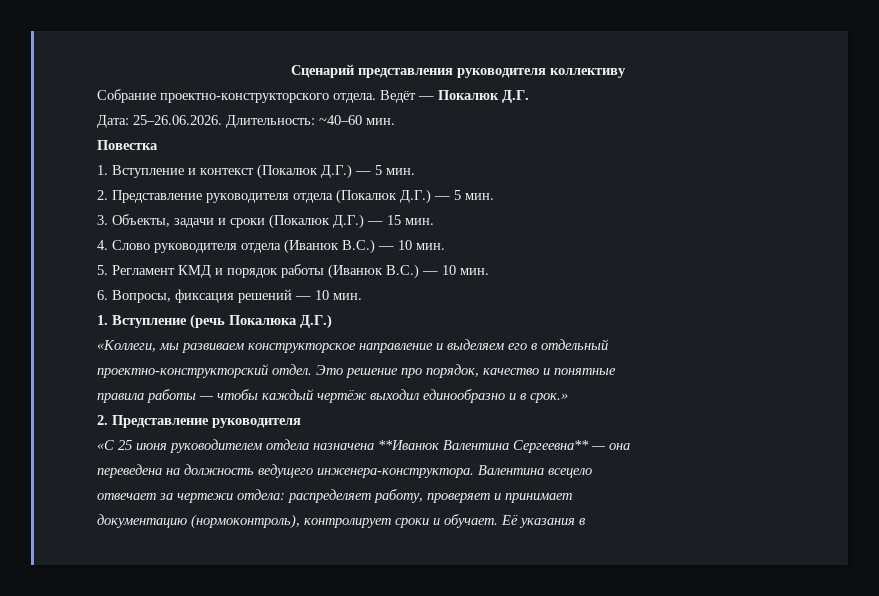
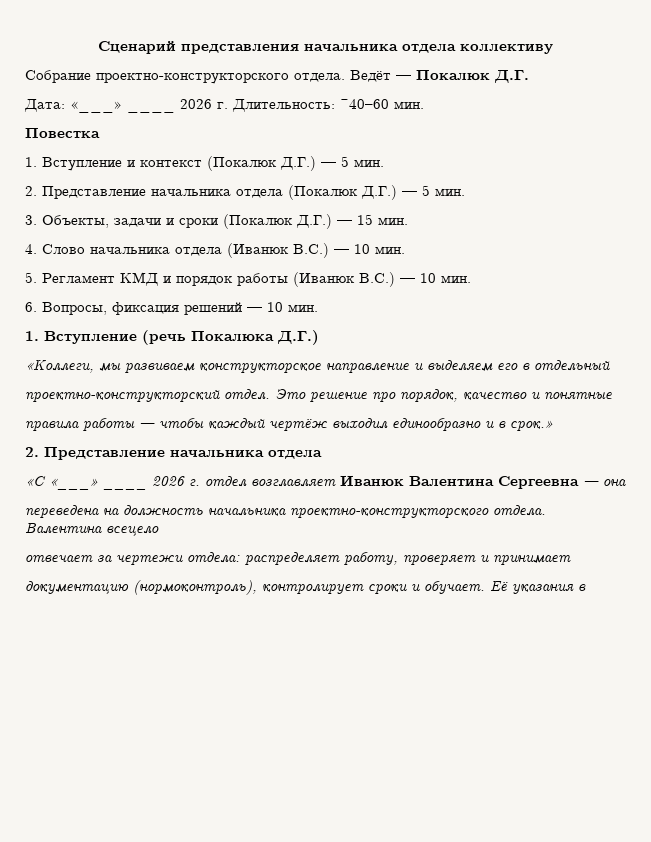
[456,68,546,78] руководителя -> [304,44,456,53] начальника отдела
[133,115,222,125] 25–26.06.2026. -> [70,101,175,113] [180,99,228,109] «___» ____ 2026 г.
[206,193,289,203] руководителя -> [151,189,231,196] начальника
[154,243,237,253] руководителя -> [90,247,170,254] начальника
[212,418,301,428] руководителя -> [170,450,322,459] начальника отдела
[118,439,589,453] 25 июня руководителем отдела назначена **Иванюк Валентина Сергеевна** -> [49,478,147,490] [152,475,579,489] «___» ____ 2026 г. отдел возглавляет Иванюк Валентина Сергеевна
[258,464,474,478] ведущего инженера-конструктора. -> [208,505,546,519] начальника проектно-конструкторского отдела.

